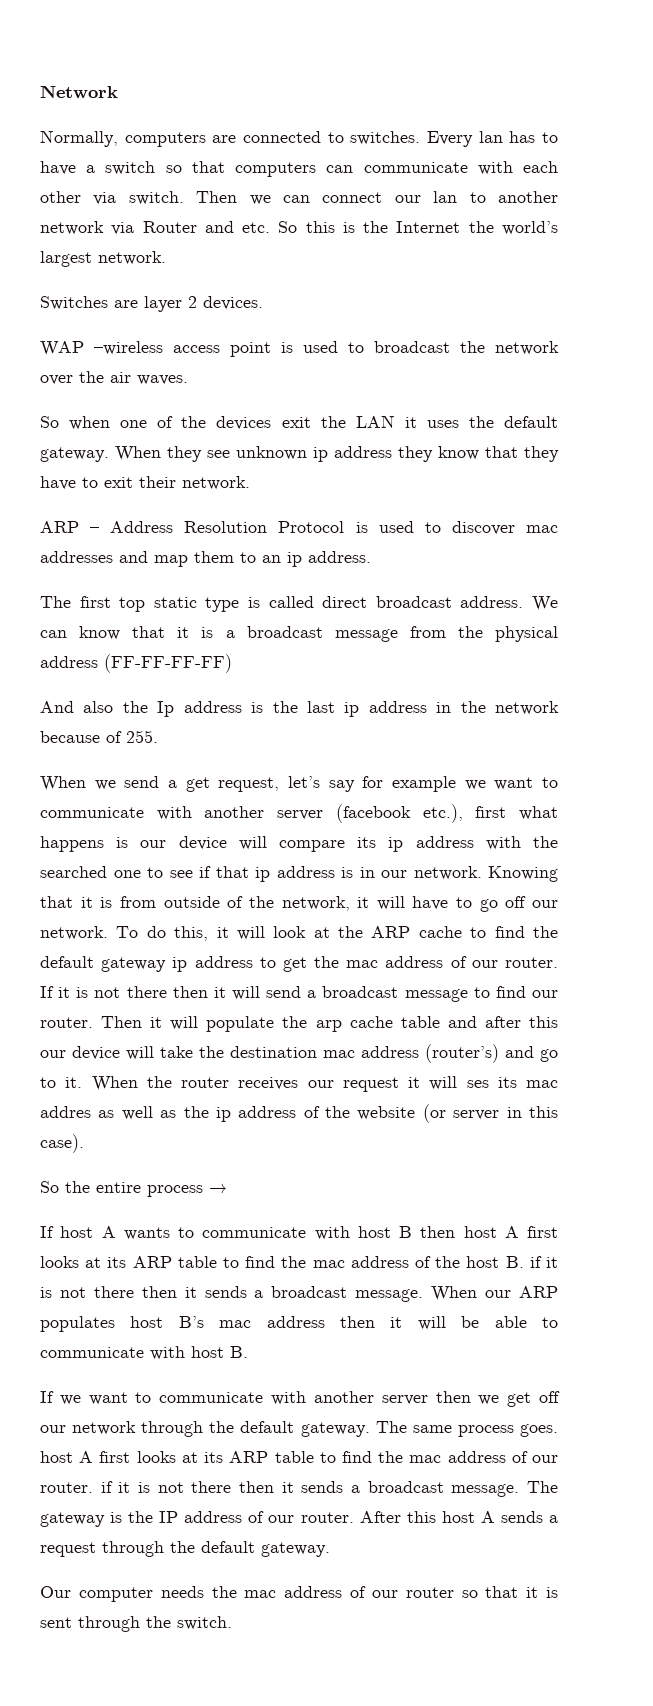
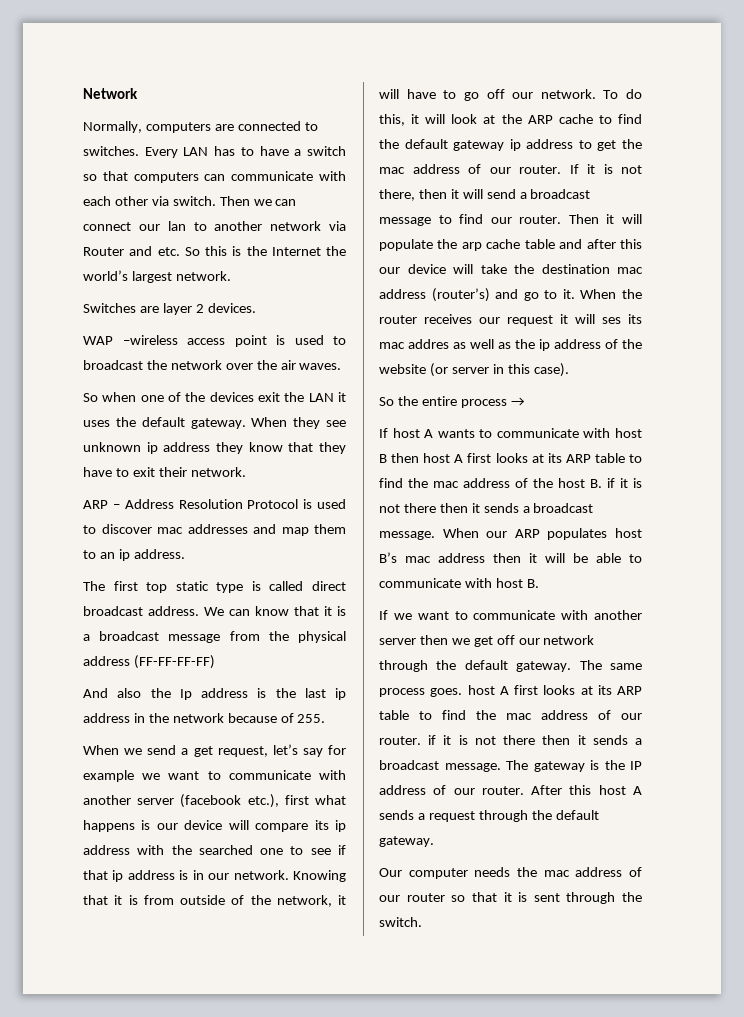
[478,131,503,143] lan -> [183,147,209,156] LAN
[126,986,167,998] there -> [379,189,415,201] there,

